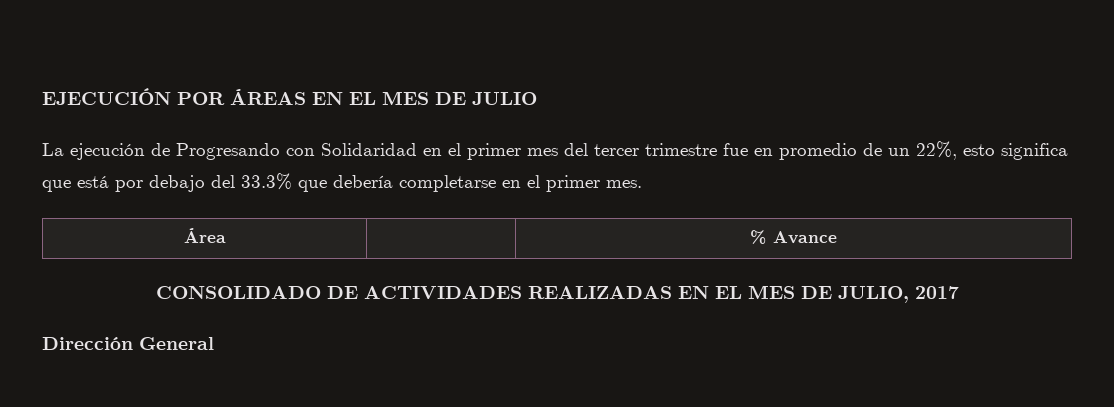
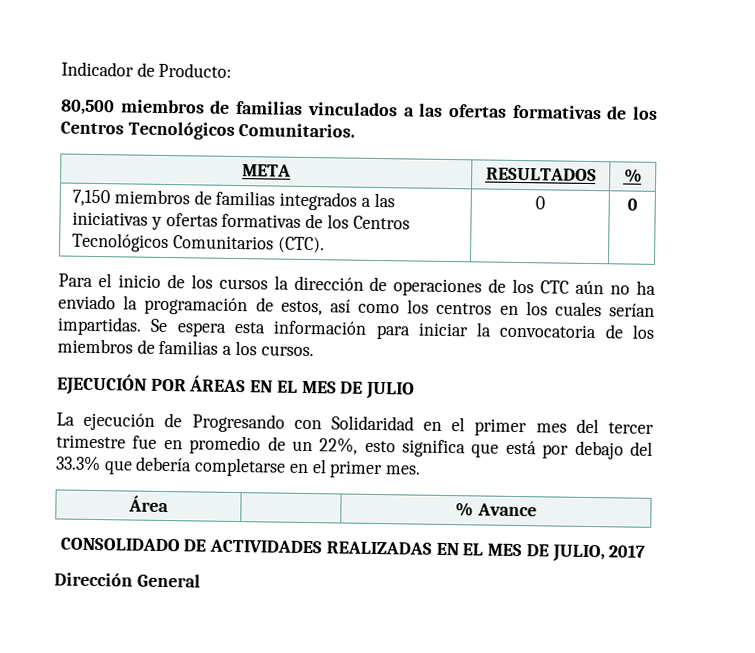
(42, 96) none -> [61,61,233,78] [60,99,658,120] [60,121,356,140] [242,164,291,177] [485,167,597,182] [623,168,643,183] [72,189,395,211] [72,211,410,230] [72,232,325,254] [535,196,545,210] [626,198,638,211] [58,273,656,297] [58,294,656,317] [57,316,655,340] [57,338,314,357] Indicador de Producto: // 80,500 miembros de familias vinculados a las ofertas formativas de los Centros Tecnológicos Comunitarios. // META | RESULTADOS | % // 7,150 miembros de familias integrados a las iniciativas y ofertas formativas de los Centros Tecnológicos Comunitarios (CTC). | 0 | 0 // Para el inicio de los cursos la dirección de operaciones de los CTC aún no ha enviado la programación de estos, así como los centros en los cuales serían impartidas. Se espera esta información para iniciar la convocatoria de los miembros de familias a los cursos. //

